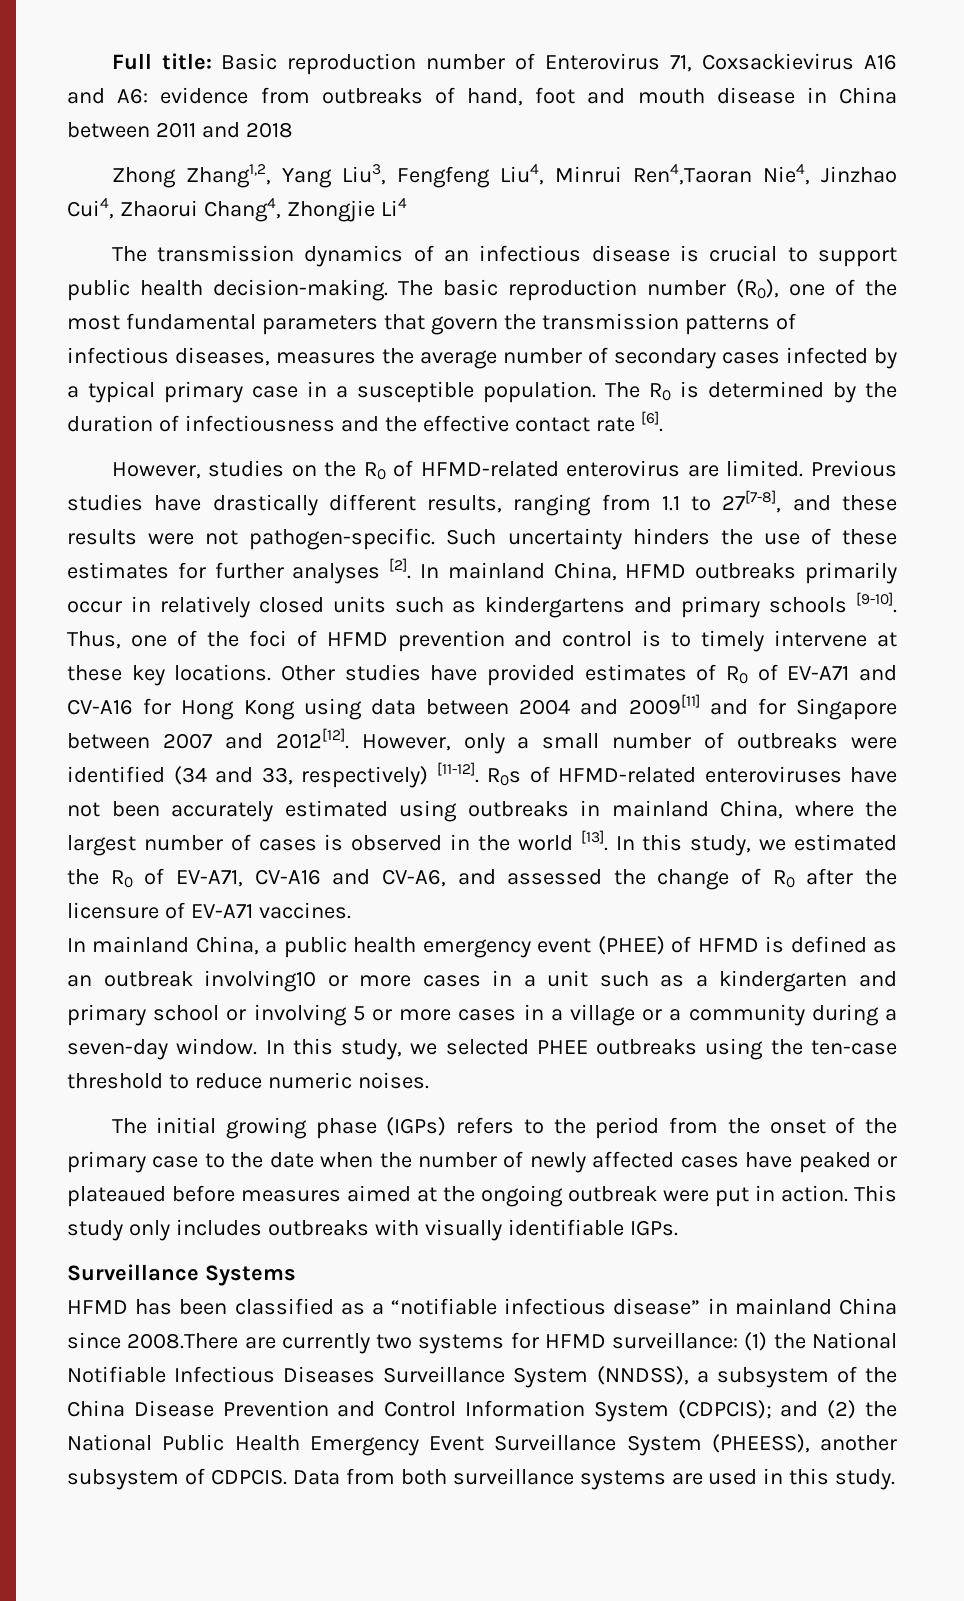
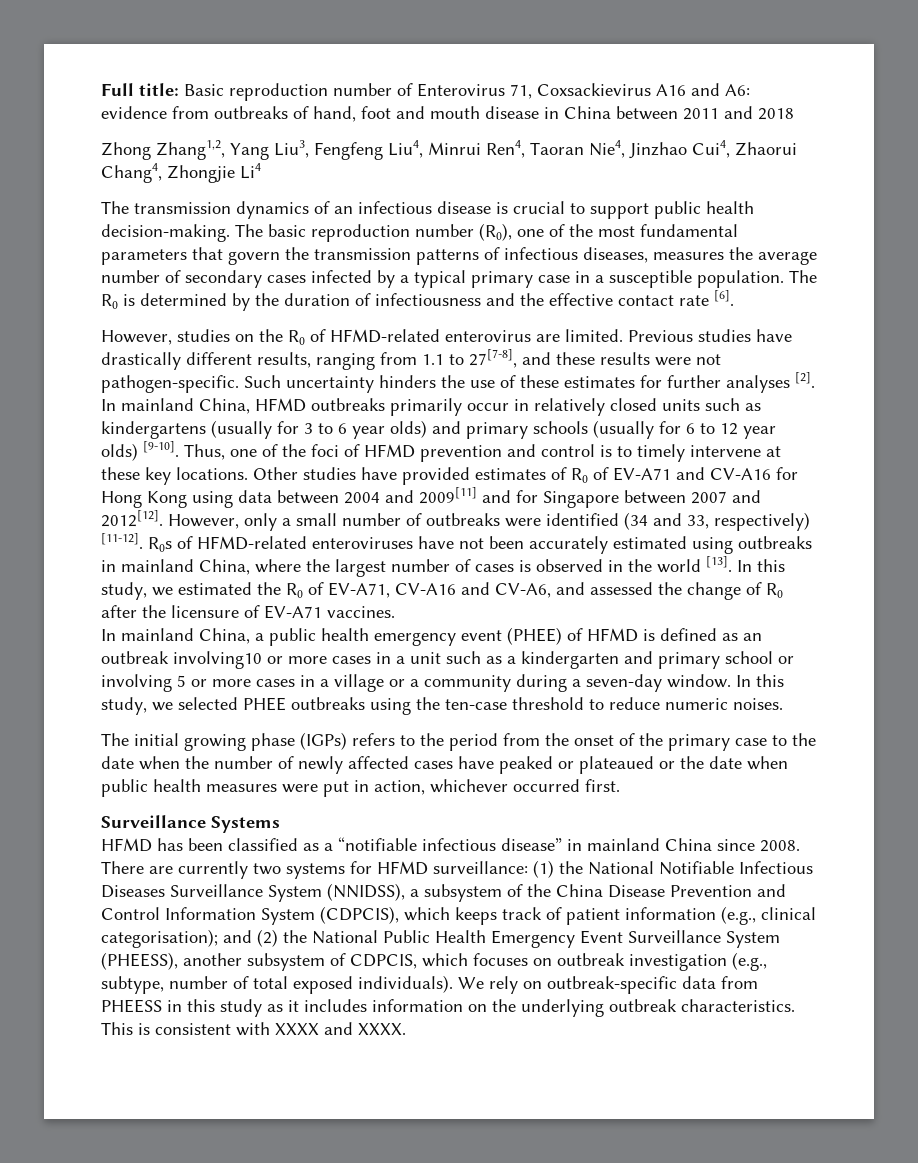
[632,164,752,185] Ren4,Taoran -> [486,140,584,158] Ren4, Taoran
[634,596,848,618] and primary schools -> [211,420,776,439] [101,443,138,461] (usually for 3 to 6 year olds) and primary schools (usually for 6 to 12 year olds)
[172,1185,897,1207] [67,1219,678,1241] before measures aimed at the ongoing outbreak were put in action. This study only includes outbreaks with visually identifiable IGPs. -> [659,756,788,770] [101,779,620,797] or the date when public health measures were put in action, whichever occurred first.
[127,1333,239,1349] 2008.There -> [760,840,800,852] [101,861,144,874] 2008. There
[596,1366,689,1385] (NNDSS), -> [327,883,405,901] (NNIDSS),
[677,1400,772,1419] (CDPCIS); -> [320,906,816,925] [101,929,218,948] (CDPCIS), which keeps track of patient information (e.g., clinical categorisation);
[210,1468,896,1490] CDPCIS. Data from both surveillance systems are used in this study. -> [350,952,767,971] [101,975,758,994] [101,999,795,1017] [101,1022,406,1036] CDPCIS, which focuses on outbreak investigation (e.g., subtype, number of total exposed individuals). We rely on outbreak-specific data from PHEESS in this study as it includes information on the underlying outbreak characteristics. This is consistent with XXXX and XXXX.

